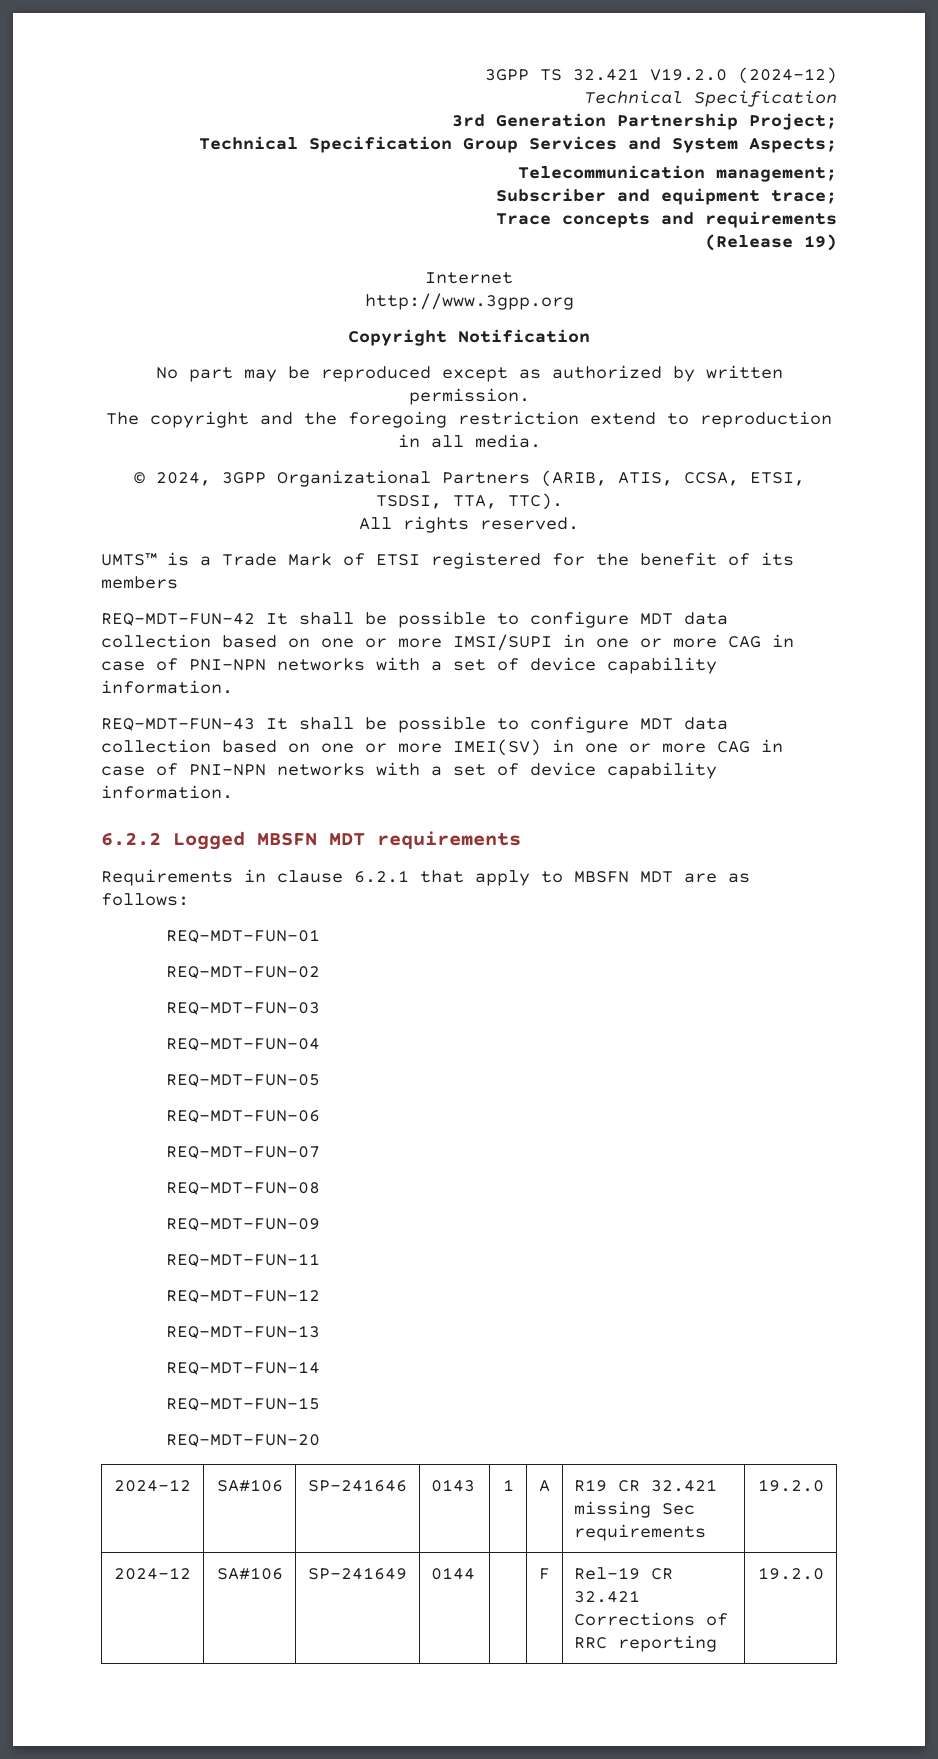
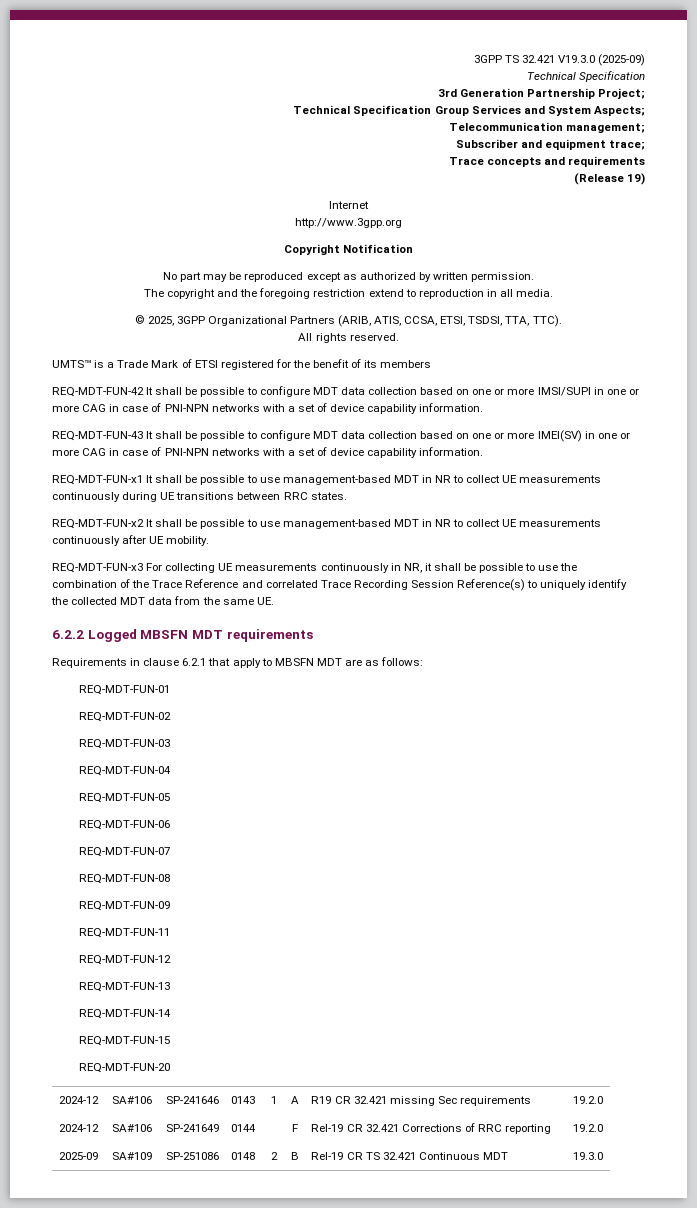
[650,67,837,84] V19.2.0 (2024-12) -> [557,54,645,66] V19.3.0 (2025-09)
[155,472,211,486] 2024, -> [147,316,174,326] 2025,
(233, 792) none -> [52,475,602,485] [52,492,347,502] [52,519,602,529] [52,535,210,546] [52,563,578,573] [52,579,628,591] [51,596,274,605] // REQ-MDT-FUN-x1 It shall be possible to use management-based MDT in NR to collect UE measurements continuously during UE transitions between RRC states. // REQ-MDT-FUN-x2 It shall be possible to use management-based MDT in NR to collect UE measurements continuously after UE mobility. // REQ-MDT-FUN-x3 For collecting UE measurements continuously in NR, it shall be possible to use the combination of the Trace Reference and correlated Trace Recording Session Reference(s) to uniquely identify the collected MDT data from the same UE.
(824, 1573) none -> [59,1152,98,1160] [111,1152,152,1160] [165,1152,219,1160] [231,1152,256,1160] [270,1152,278,1160] [290,1152,299,1160] [311,1152,509,1160] [572,1152,603,1160] // 2025-09 | SA#109 | SP-251086 | 0148 | 2 | B | Rel-19 CR TS 32.421 Continuous MDT | 19.3.0

